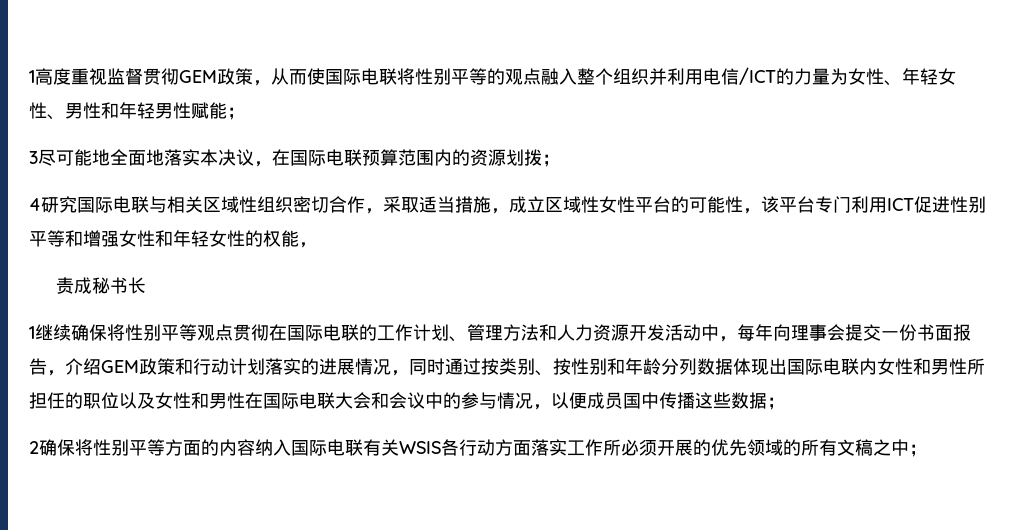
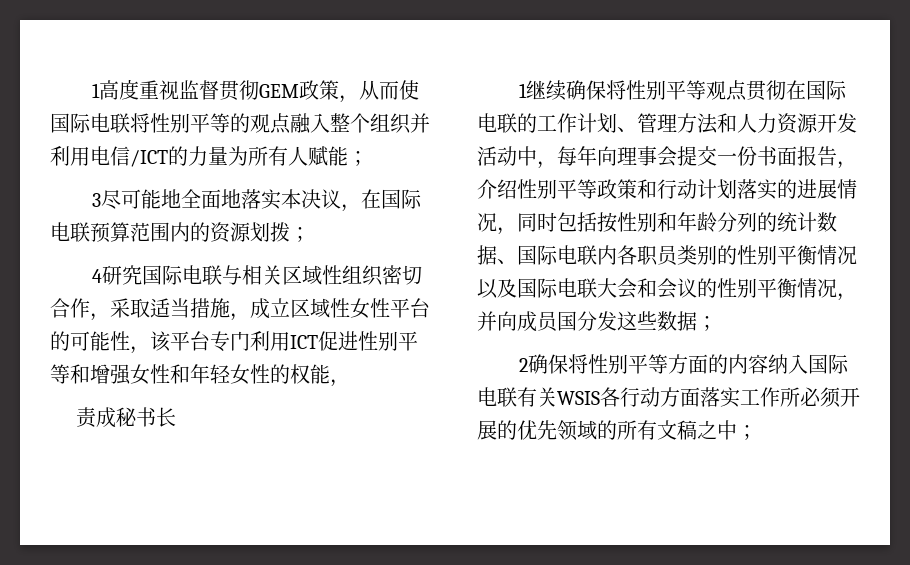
[848,68,956,86] [29,102,191,120] 女性、年轻女性、男性和年轻男性 -> [248,146,308,166] 所有人
[101,360,139,373] GEM -> [517,179,597,199] 性别平等
[445,358,553,376] 通过按类别、 -> [557,212,597,232] 包括
[697,358,985,375] [29,392,263,409] 数据体现出国际电联内女性和男性所担任的职位以及女性和男性在 -> [757,212,837,232] [477,245,857,266] [477,279,517,299] 的统计数据、国际电联内各职员类别的性别平衡情况以及
[425,392,695,410] 中的参与情况，以便成员国中传播 -> [697,278,857,301] [477,311,617,332] 的性别平衡情况，并向成员国分发

